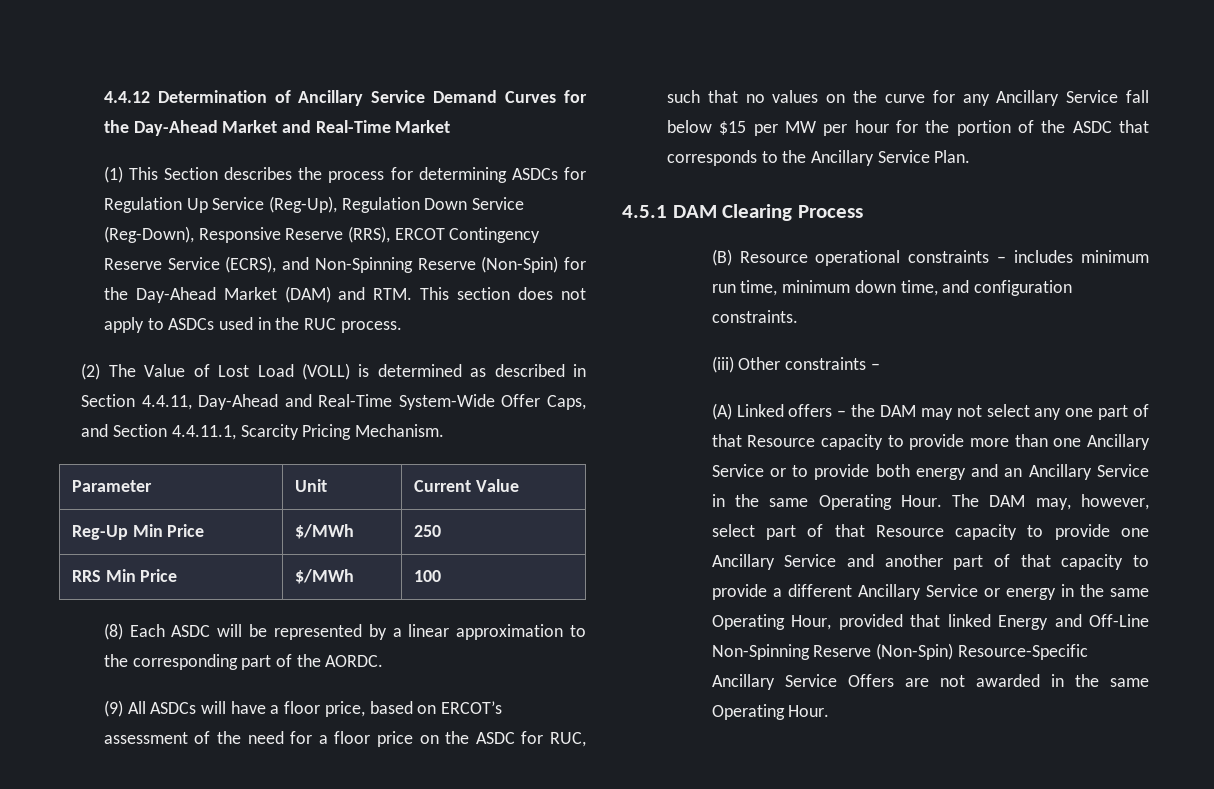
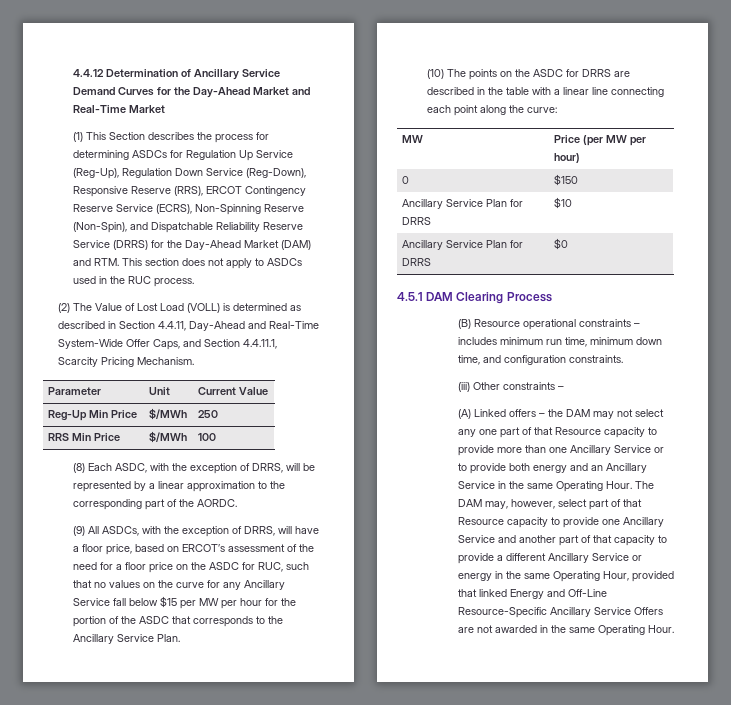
[282,256,559,273] and Non-Spinning Reserve (Non-Spin) -> [195,204,305,215] [73,222,304,233] [73,240,149,250] Non-Spinning Reserve (Non-Spin), and Dispatchable Reliability Reserve Service (DRRS)
[171,625,211,637] ASDC -> [115,463,284,474] ASDC, with the exception of DRRS,
[150,702,197,714] ASDCs -> [102,526,276,537] ASDCs, with the exception of DRRS,
(971, 156) none -> [427,69,631,80] [427,87,665,97] [427,105,558,116] [401,135,423,143] [553,135,646,146] [553,153,580,163] [401,176,409,184] [553,174,578,186] [401,199,523,209] [401,217,431,225] [553,197,572,209] [401,240,523,250] [401,258,431,266] [553,238,568,250] // (10) The points on the ASDC for DRRS are described in the table with a linear line connecting each point along the curve: // MW | Price (per MW per hour) // 0 | $150 // Ancillary Service Plan for DRRS | $10 // Ancillary Service Plan for DRRS | $0
[711,643,954,660] Non-Spinning Reserve (Non-Spin) -> (607, 593) none

